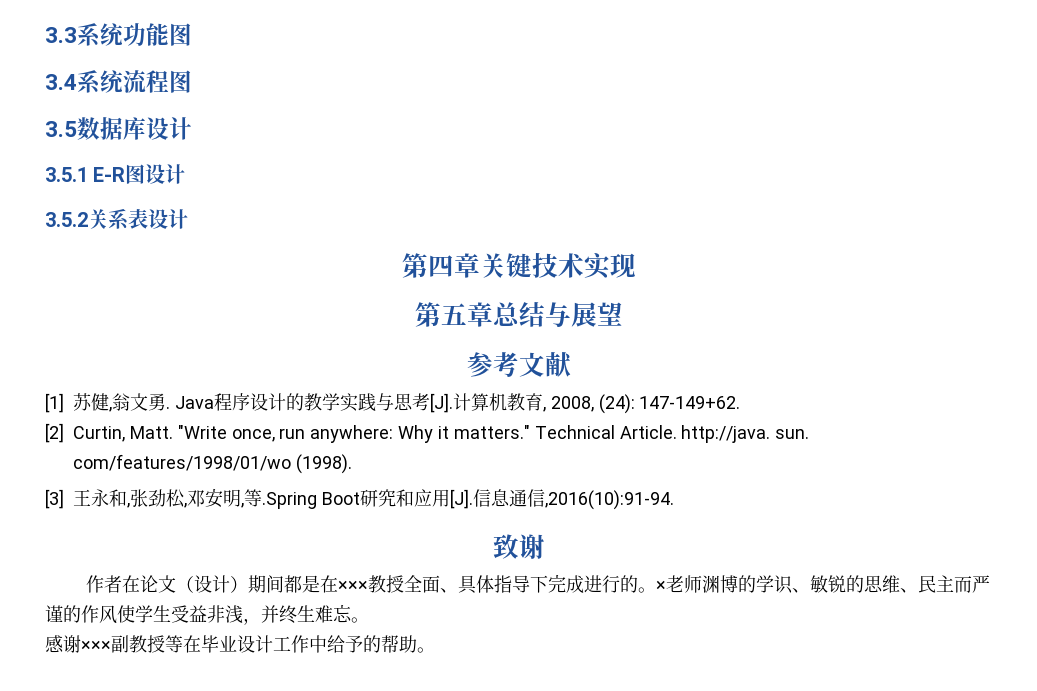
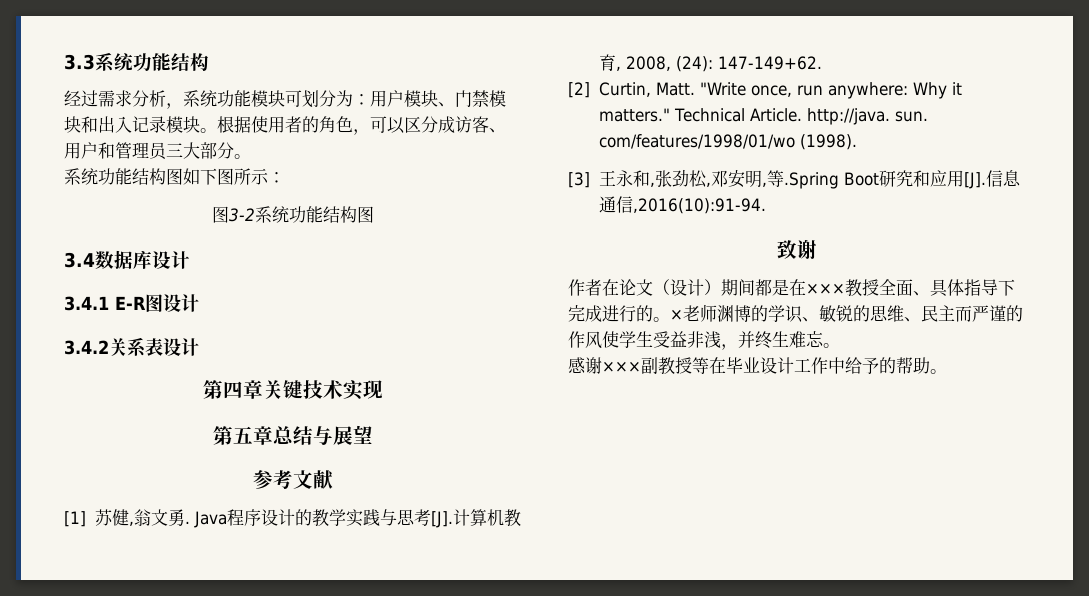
[169,23,192,46] [45,70,192,94] [45,121,77,137] 图 // 3.4系统流程图 // 3.5 -> [171,53,209,72] [64,90,506,109] [64,116,506,135] [64,142,251,160] [64,168,285,185] [211,206,374,223] [64,252,95,268] 结构 // 经过需求分析，系统功能模块可划分为：用户模块、门禁模块和出入记录模块。根据使用者的角色，可以区分成访客、用户和管理员三大部分。 // 系统功能结构图如下图所示： // 图3-2系统功能结构图 // 3.4
[45,167,88,182] 3.5.1 -> [64,296,109,311] 3.4.1
[45,212,88,227] 3.5.2 -> [64,340,109,355] 3.4.2

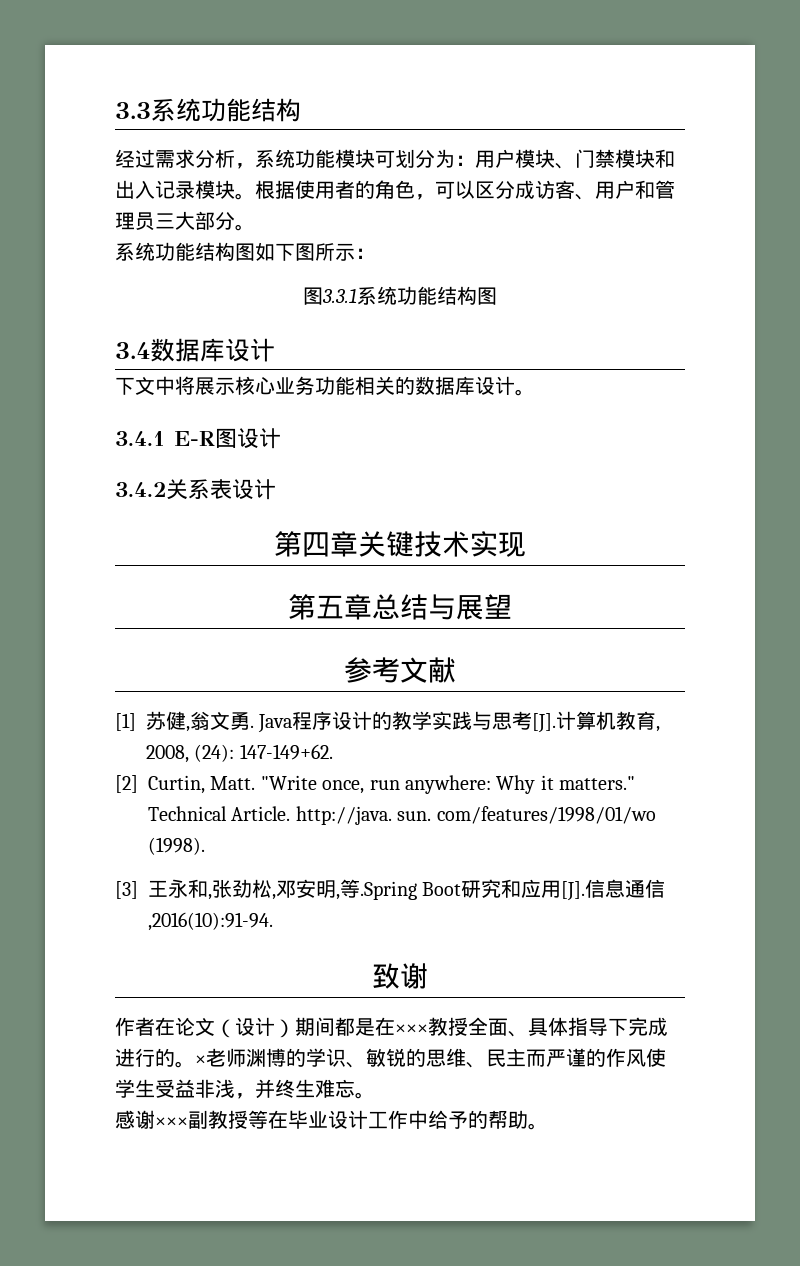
[228,208,255,222] 3-2 -> [322,288,357,303] 3.3.1
(190, 260) none -> [115,376,535,396] // 下文中将展示核心业务功能相关的数据库设计。

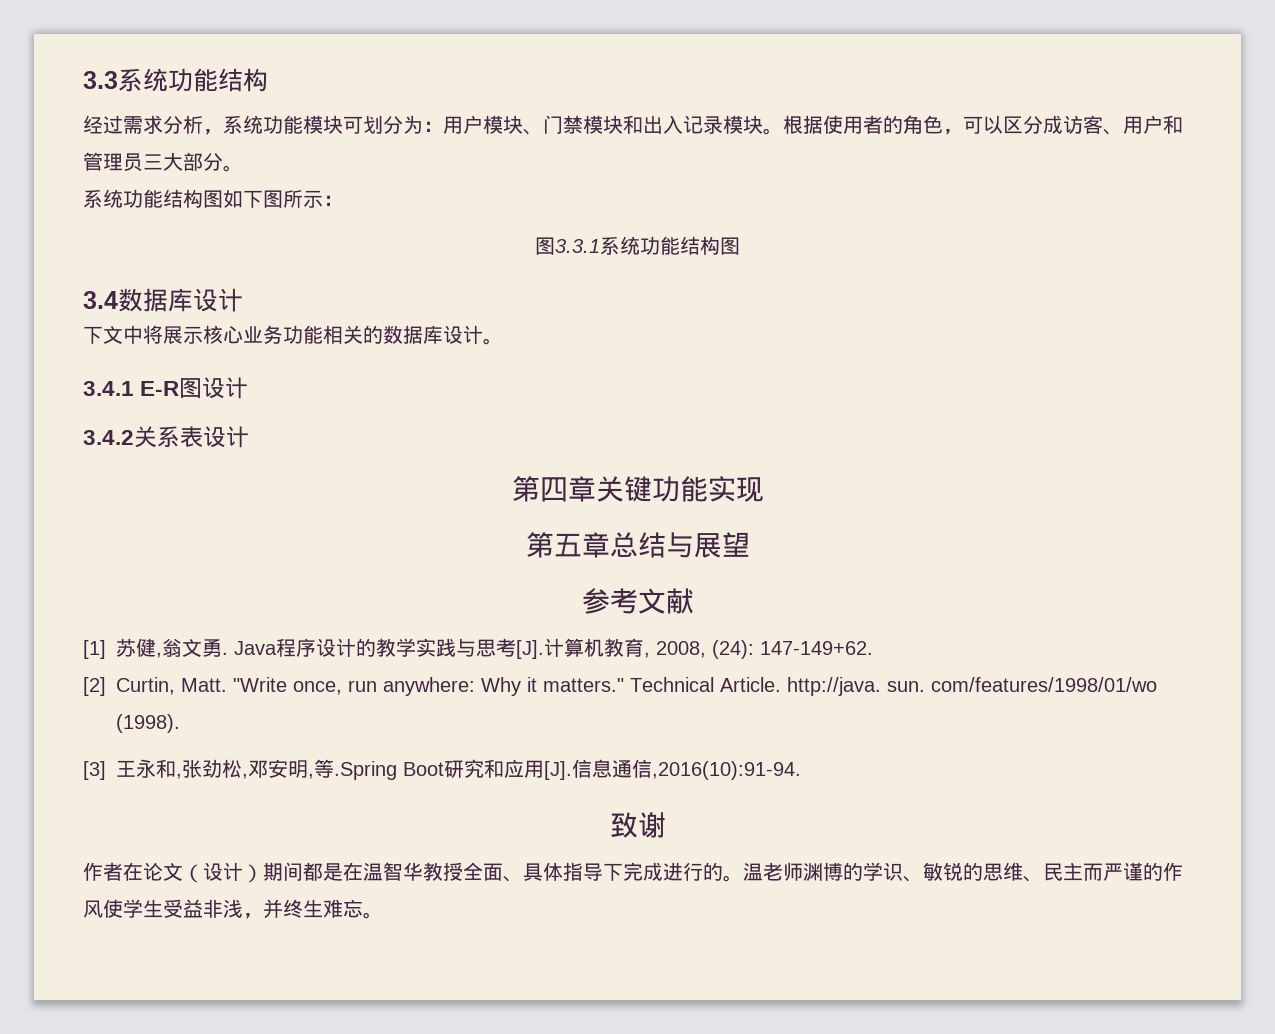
[414,531,470,557] 技术 -> [651,476,708,502] 功能
[395,1024,428,1034] ××× -> [363,862,423,881] 温智华
[195,1055,206,1065] × -> [743,862,763,881] 温
[115,1110,548,1130] // 感谢×××副教授等在毕业设计工作中给予的帮助。 -> (383, 915) none

